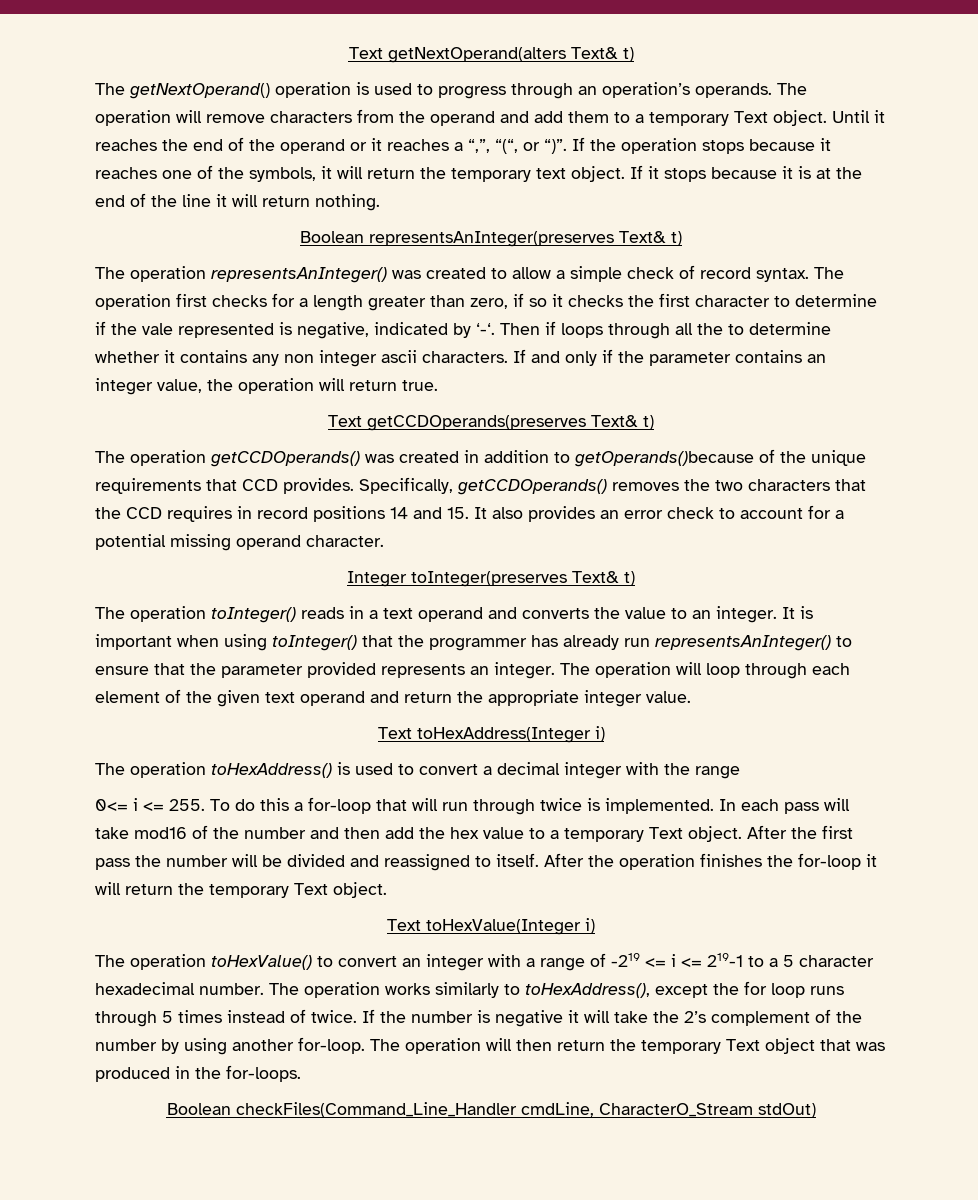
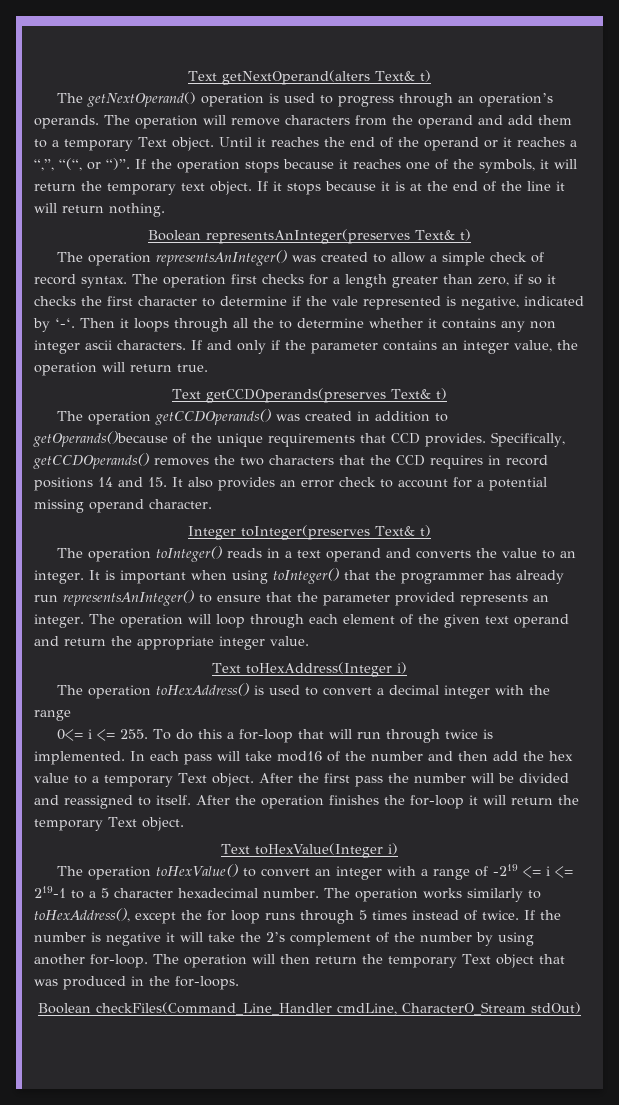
[545,321,556,335] if -> [120,318,129,328] it

